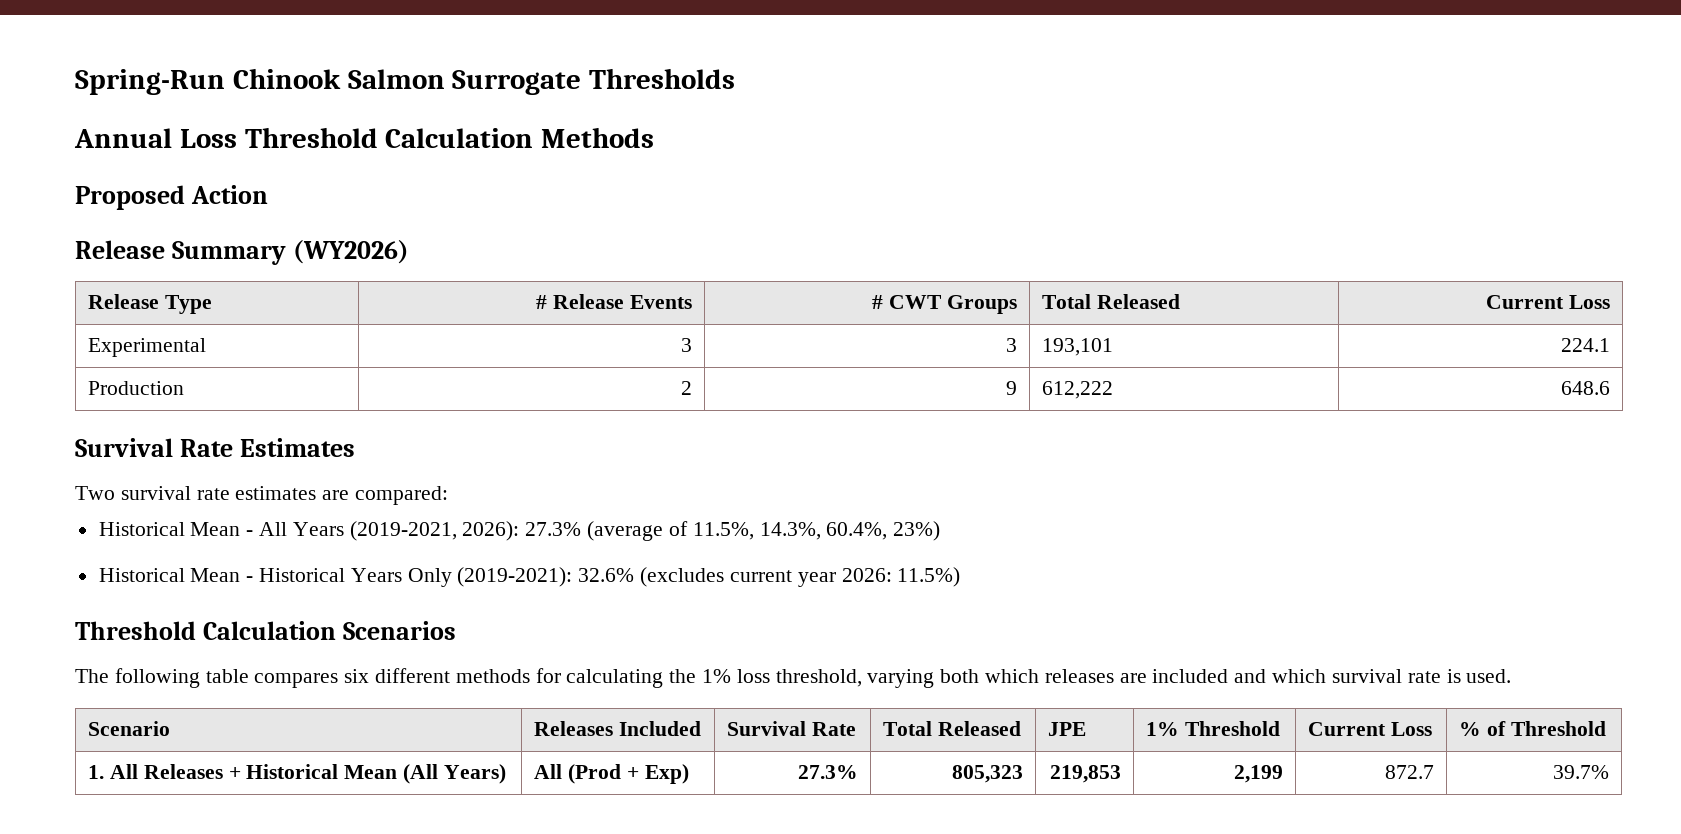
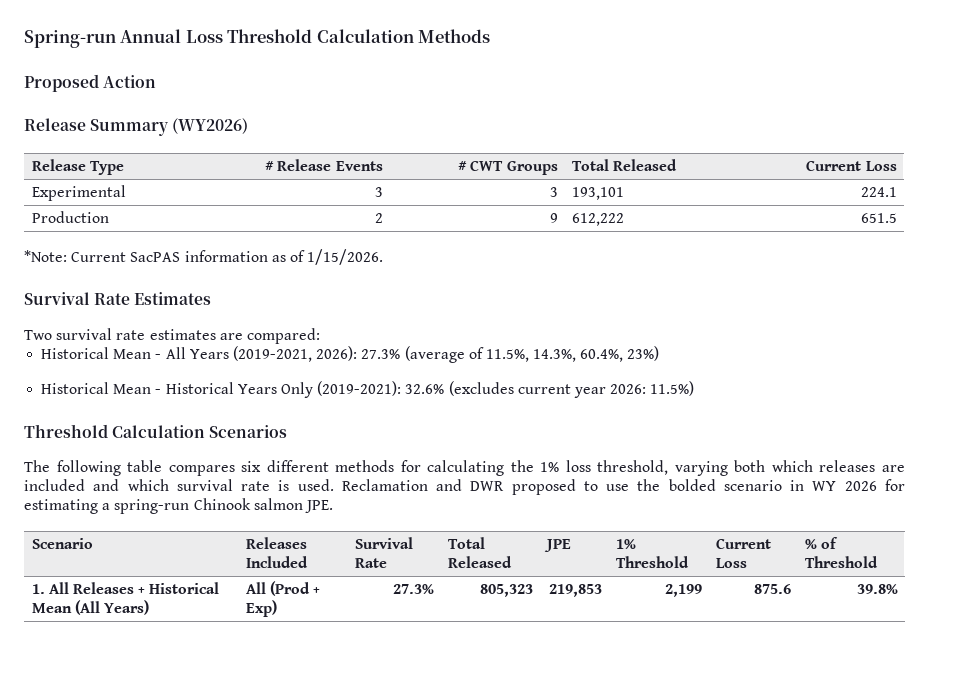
[75,68,736,95] Spring-Run Chinook Salmon Surrogate Thresholds // -> [24,30,116,48] Spring-run
[1560,381,1610,395] 648.6 -> [860,213,897,223] [24,249,384,265] 651.5 // *Note: Current SacPAS information as of 1/15/2026.
(1512, 676) none -> [341,479,906,495] [24,498,333,514] Reclamation and DWR proposed to use the bolded scenario in WY 2026 for estimating a spring-run Chinook salmon JPE.
[1384,765,1434,779] [1552,765,1609,779] 872.7 | 39.7% -> [753,584,791,594] [856,584,898,594] 875.6 | 39.8%

